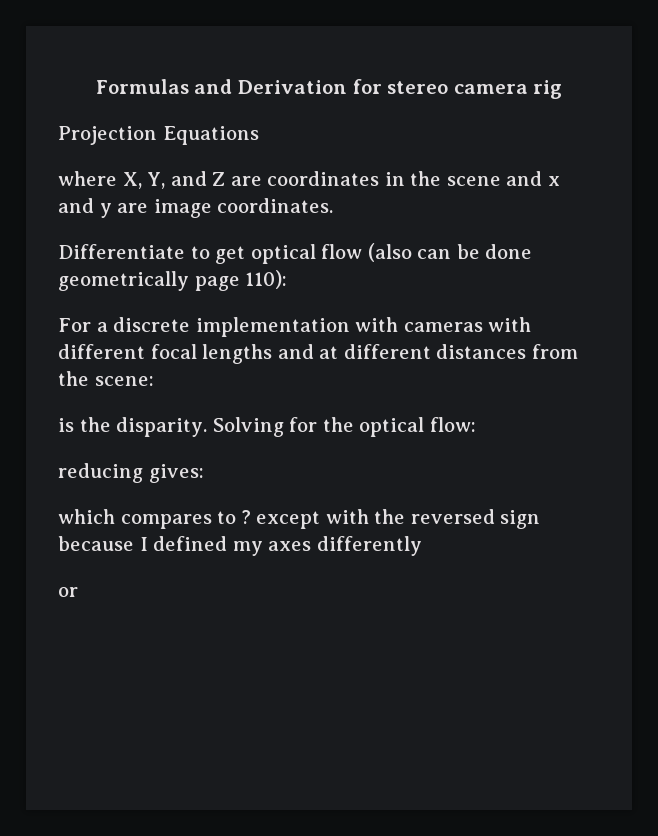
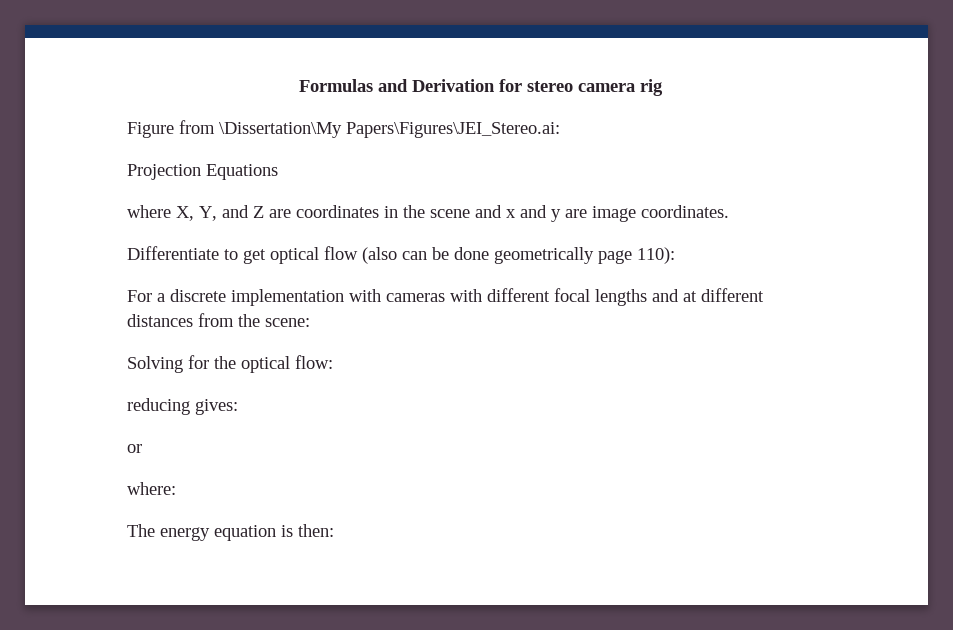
(563, 89) none -> [127,120,560,138] // Figure from \Dissertation\My Papers\Figures\JEI_Stereo.ai:
[58,417,208,437] is the disparity. -> (310, 322) none
[58,509,541,529] [58,536,422,556] [58,587,78,597] which compares to ? except with the reversed sign because I defined my axes differently // or -> [127,444,142,453] [127,482,176,495] [127,524,334,541] or // where: // The energy equation is then:

